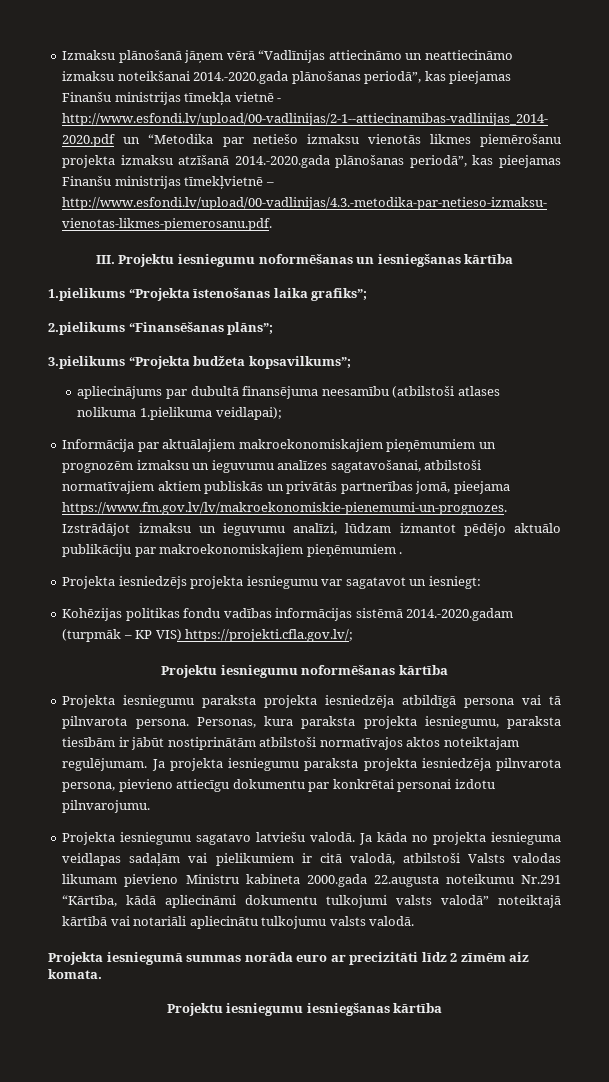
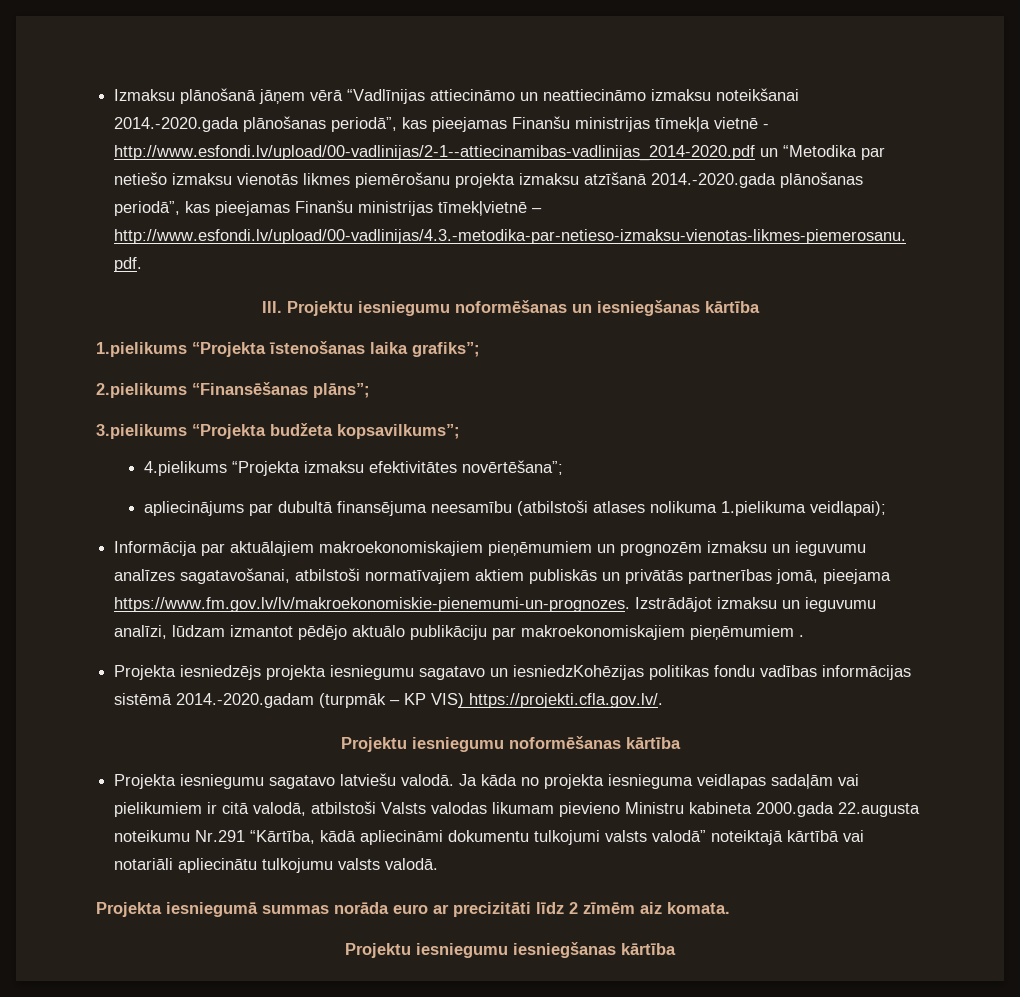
(351, 362) none -> [143,460,563,476] // 4.pielikums “Projekta izmaksu efektivitātes novērtēšana”;
[321,576,481,589] [62,608,123,621] var sagatavot un iesniegt: // Kohēzijas -> [419,665,645,680] sagatavo un iesniedzKohēzijas
[185,629,354,642] https://projekti.cfla.gov.lv/; -> [469,693,664,708] https://projekti.cfla.gov.lv/.
[62,695,561,708] [62,716,561,729] [62,737,519,750] [62,758,561,771] [62,779,495,792] [62,800,151,813] // Projekta iesniegumu paraksta projekta iesniedzēja atbildīgā persona vai tā pilnvarota persona. Personas, kura paraksta projekta iesniegumu, paraksta tiesībām ir jābūt nostiprinātām atbilstoši normatīvajos aktos noteiktajam regulējumam. Ja projekta iesniegumu paraksta projekta iesniedzēja pilnvarota persona, pievieno attiecīgu dokumentu par konkrētai personai izdotu pilnvarojumu. -> (681, 743) none

